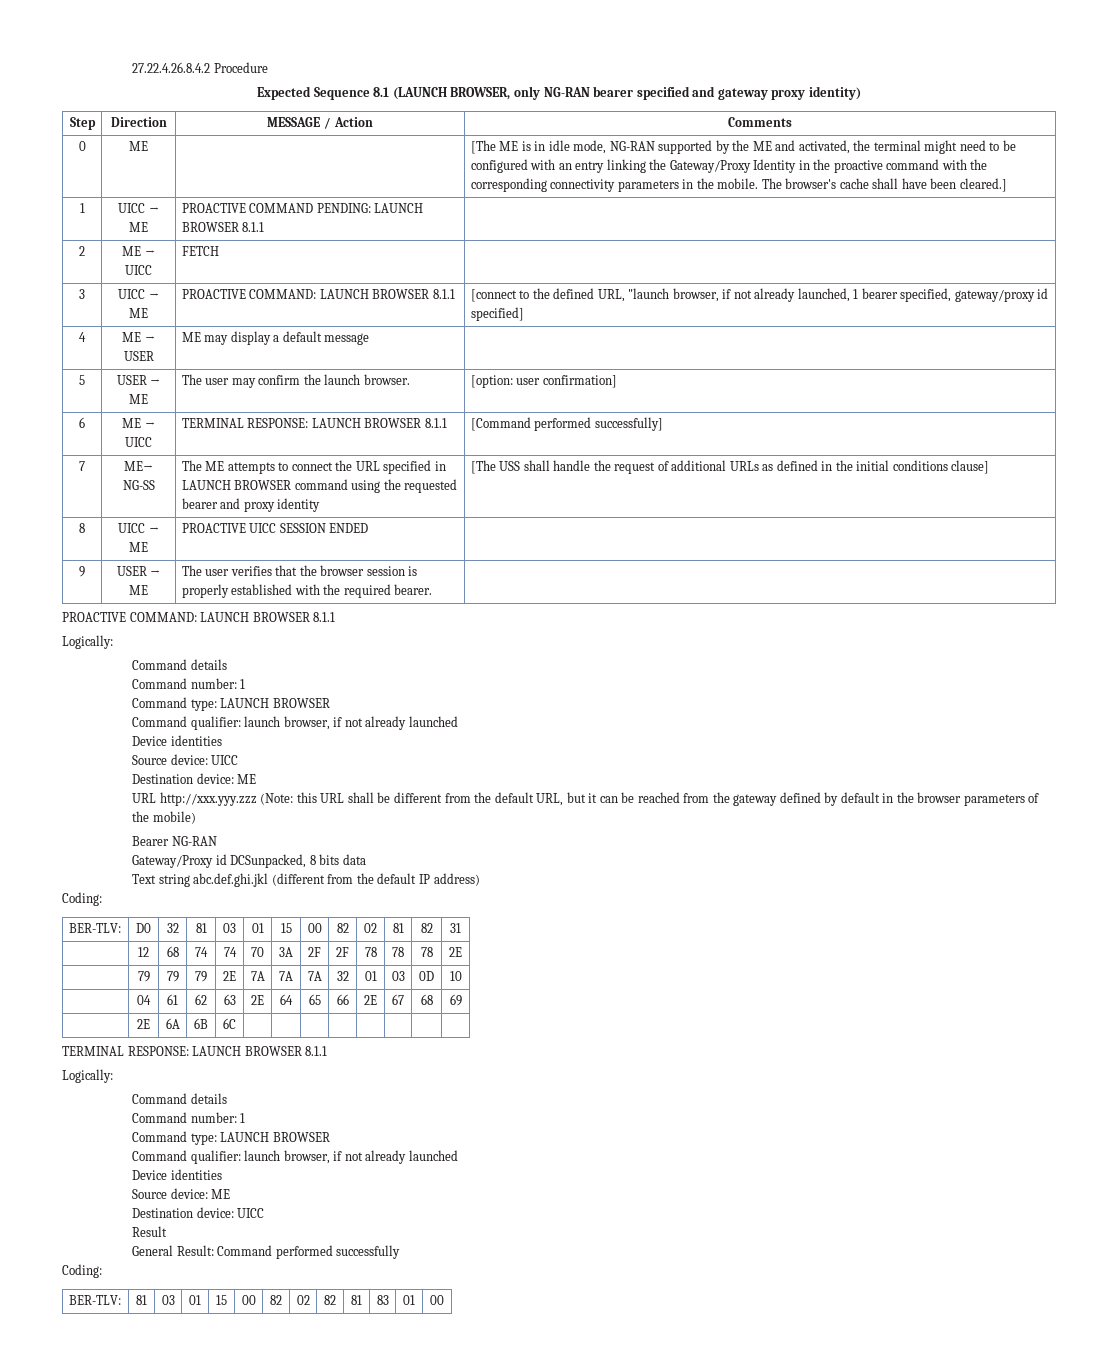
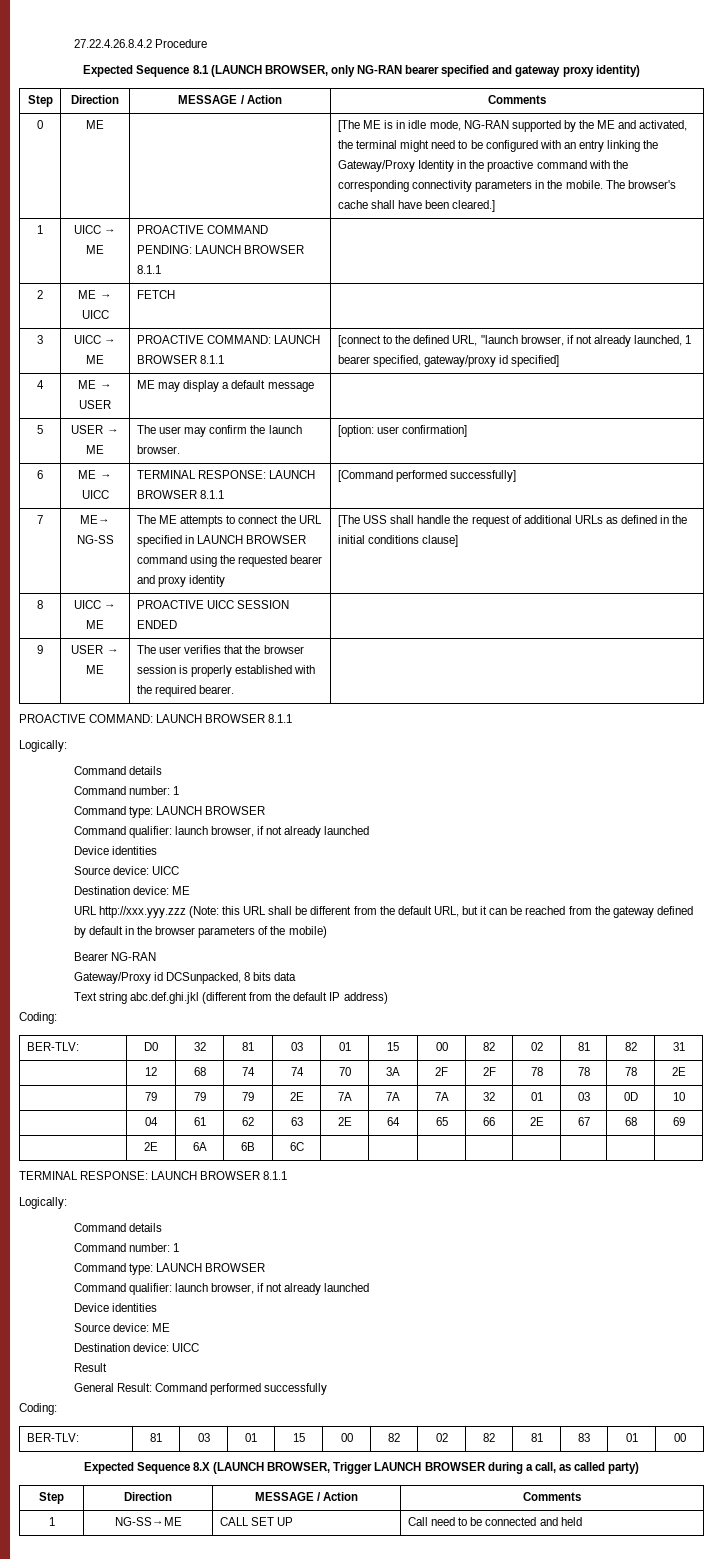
(444, 1300) none -> [83,1462,640,1474] [39,1492,64,1504] [124,1492,172,1501] [254,1492,359,1501] [523,1492,581,1501] [48,1517,55,1526] [114,1517,182,1526] [219,1517,294,1526] [407,1517,582,1526] // Expected Sequence 8.X (LAUNCH BROWSER, Trigger LAUNCH BROWSER during a call, as called party) // Step | Direction | MESSAGE / Action | Comments // 1 | NG-SS→ME | CALL SET UP | Call need to be connected and held

